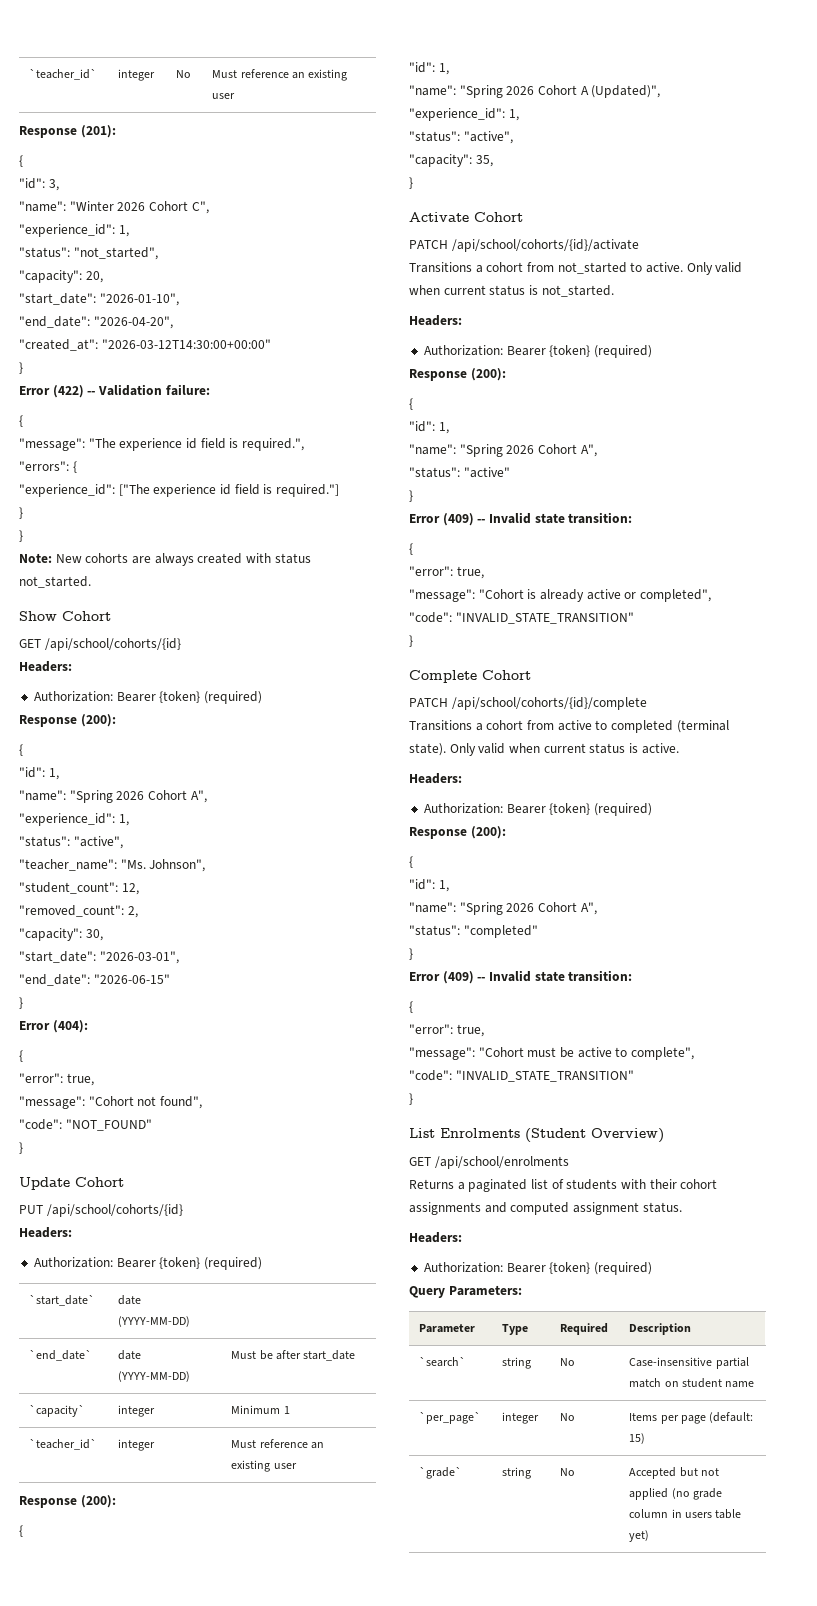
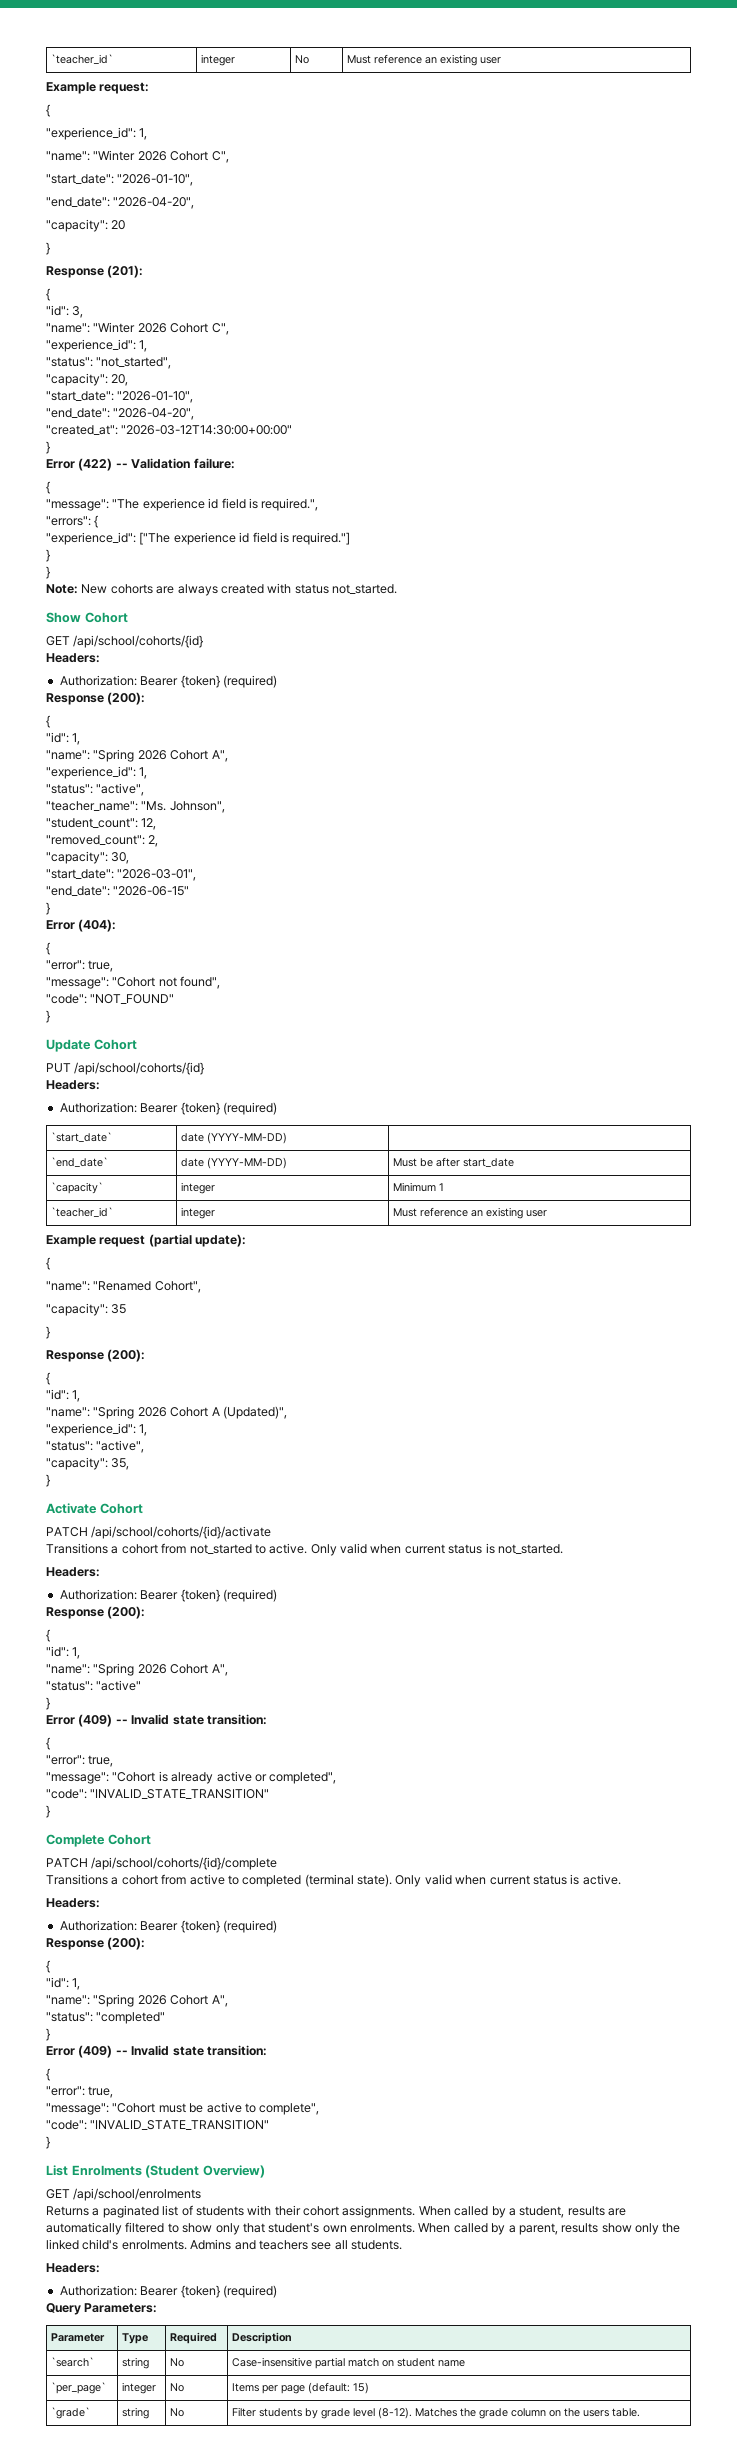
(236, 96) none -> [46,82,150,94] [46,104,50,117] [46,127,148,140] [46,150,229,163] [46,174,194,186] [46,197,195,209] [46,219,126,232] [46,242,50,255] // Example request: // { // "experience_id": 1, // "name": "Winter 2026 Cohort C", // "start_date": "2026-01-10", // "end_date": "2026-04-20", // "capacity": 20 // }
(297, 1466) none -> [46,1234,247,1247] [46,1257,50,1270] [46,1281,201,1293] [46,1303,127,1316] [46,1326,50,1339] // Example request (partial update): // { // "name": "Renamed Cohort", // "capacity": 35 // }
[409,1202,682,1215] assignments and computed assignment status. -> [342,2205,626,2218] [46,2222,681,2235] [46,2239,402,2250] assignments. When called by a student, results are automatically filtered to show only that student's own enrolments. When called by a parent, results show only the linked child's enrolments. Admins and teachers see all students.
[629,1467,719,1479] [629,1488,722,1500] [629,1509,742,1519] [629,1530,650,1542] Accepted but not applied (no grade column in users table yet) -> [232,2407,641,2419] Filter students by grade level (8-12). Matches the grade column on the users table.

